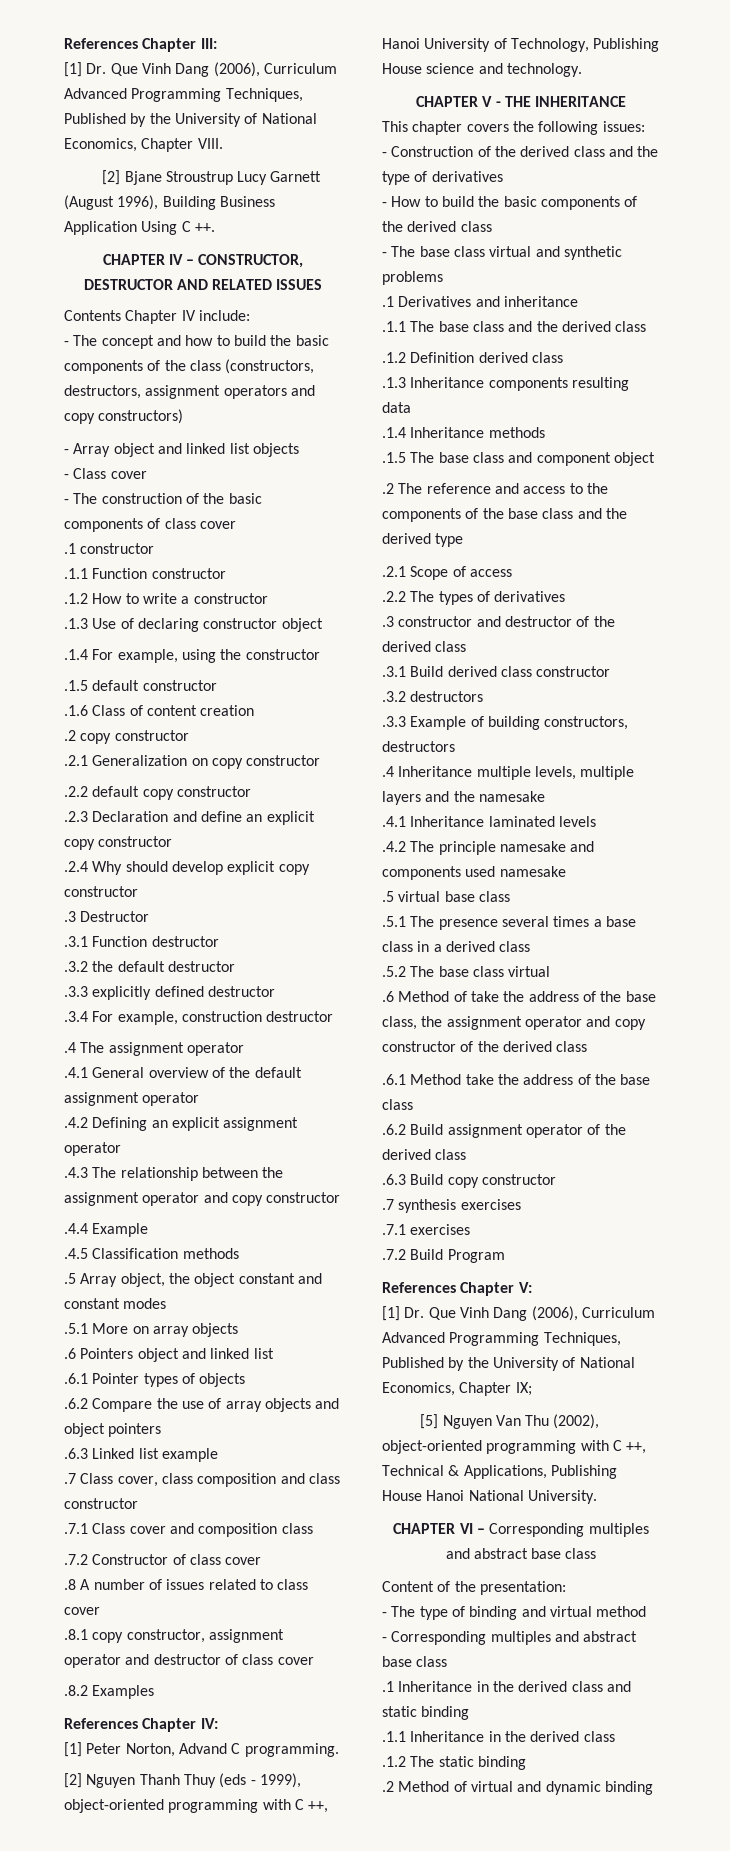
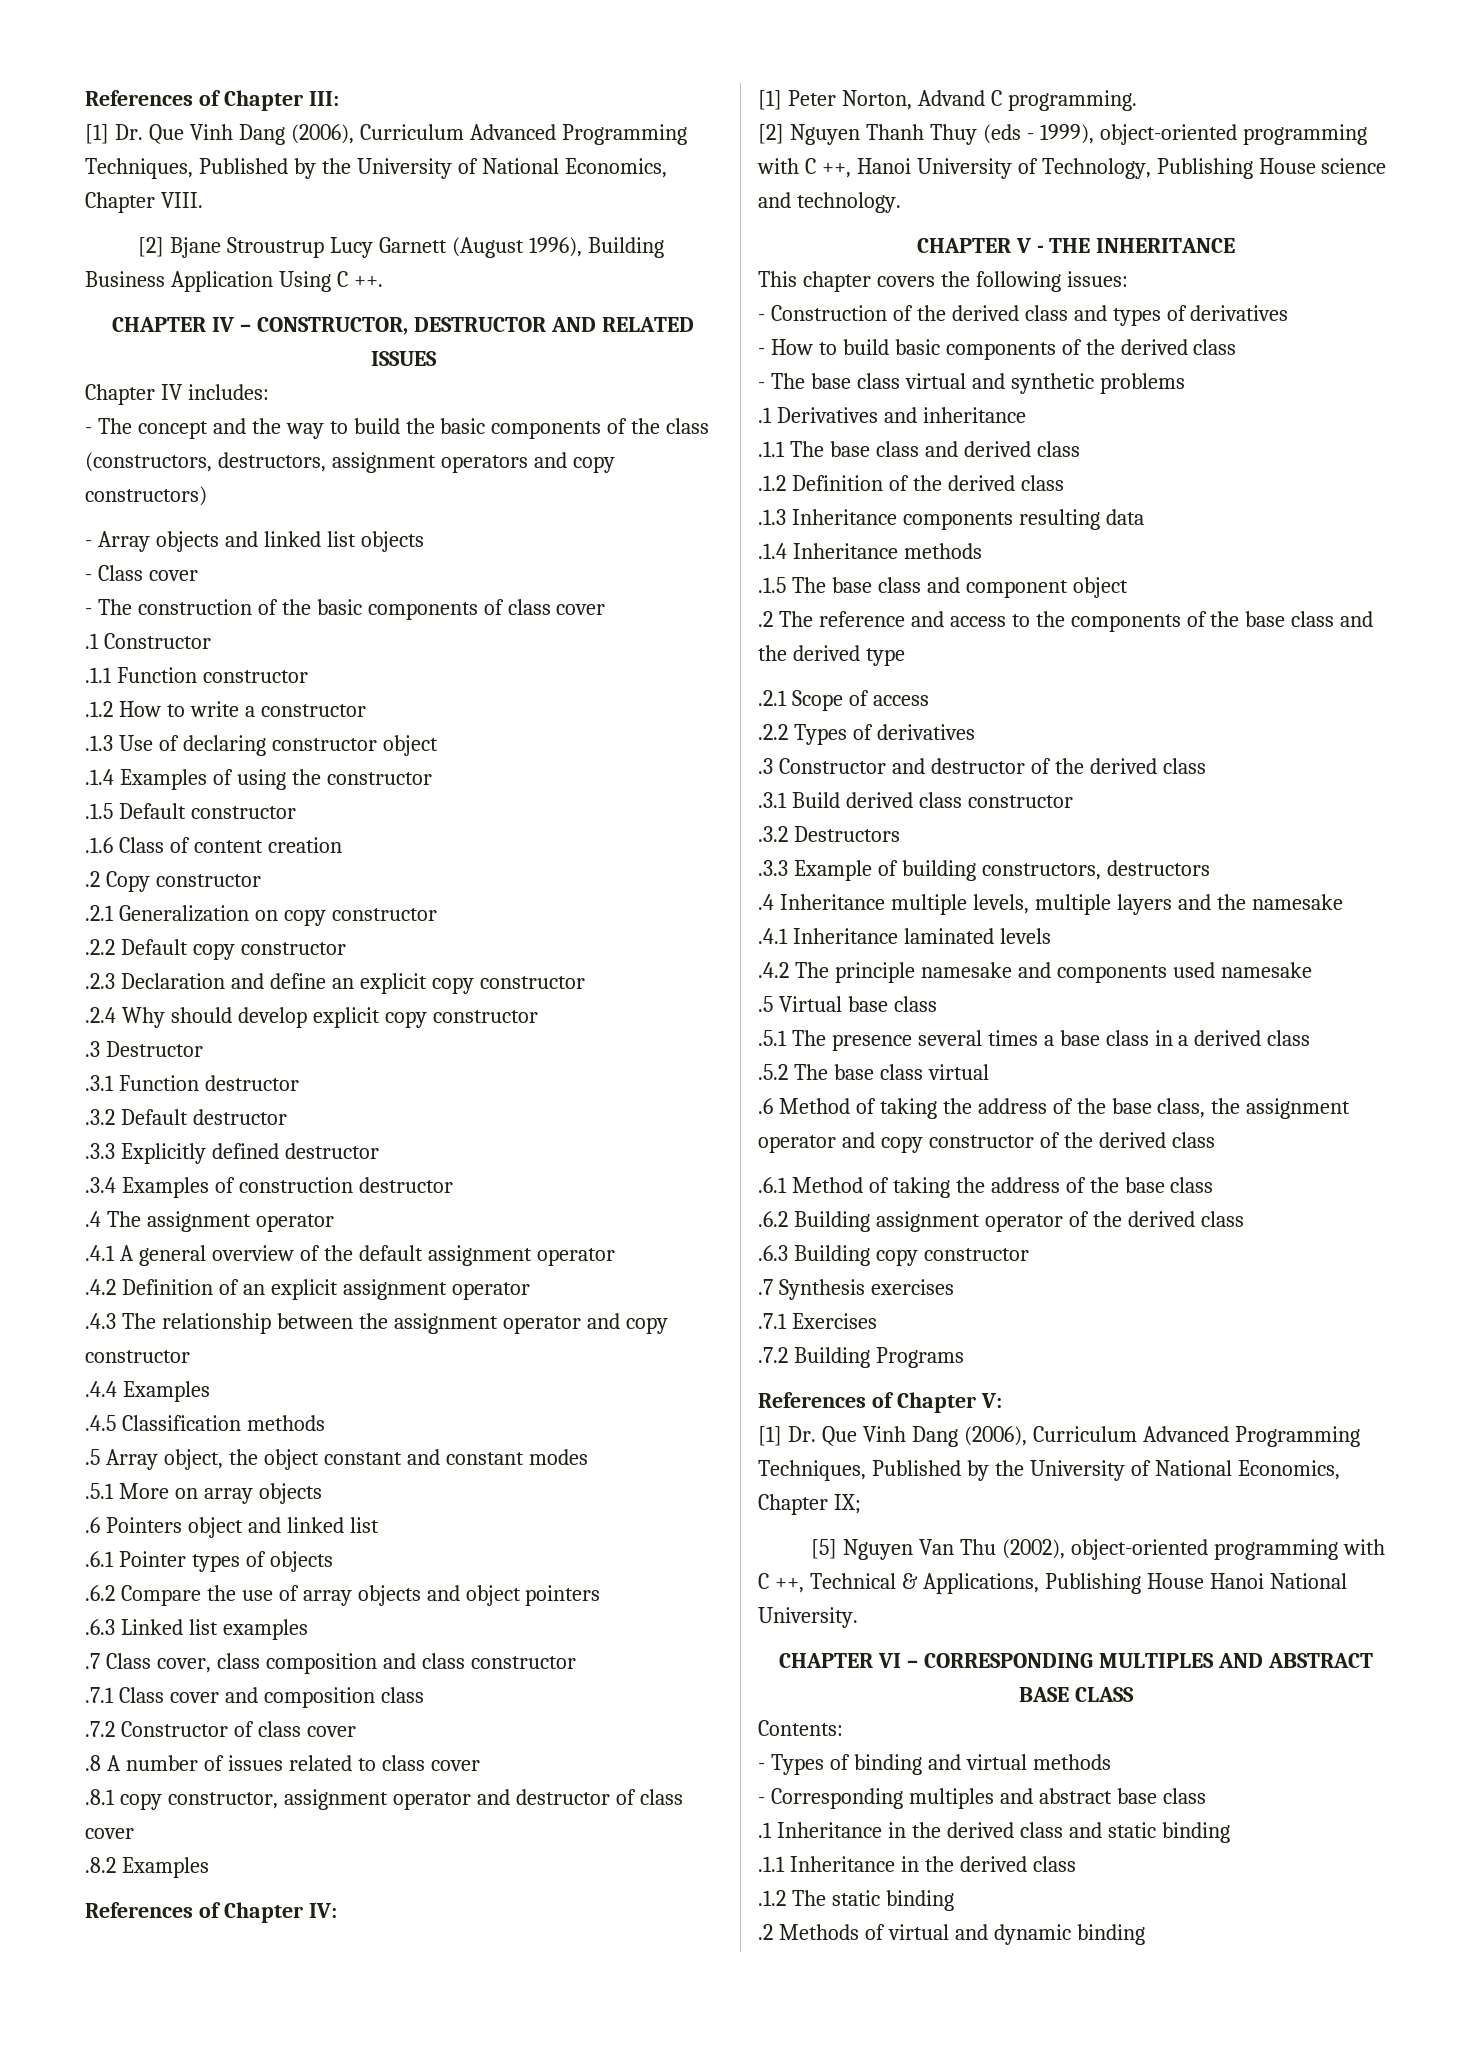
[64,38,138,49] References -> [85,90,221,106] References of
[64,310,121,321] Contents -> (437, 358) none
[198,310,250,321] include: -> [187,384,269,400] includes:
[185,335,214,346] how -> [251,418,324,439] the way
[113,443,155,457] object -> [155,531,219,552] objects
[80,543,155,554] constructor -> [103,633,211,649] Constructor
[92,649,178,663] For example, -> [119,769,233,790] Examples of
[92,680,140,691] default -> [118,803,186,819] Default
[80,733,112,744] copy -> [105,871,150,892] Copy
[92,786,140,797] default -> [120,939,188,955] Default
[92,961,165,972] the default -> [120,1109,188,1125] Default
[92,986,152,1000] explicitly -> [120,1143,206,1164] Explicitly
[92,1011,178,1025] For example, -> [121,1177,235,1198] Examples of
[92,1067,145,1078] General -> [119,1245,206,1266] A general
[92,1117,148,1131] Defining -> [121,1279,239,1295] Definition of
[92,1223,149,1237] Example -> [122,1381,210,1402] Examples
[161,1448,218,1462] example -> [222,1619,308,1640] examples
(138, 1723) none -> [198,1902,221,1918] of
[637,146,659,157] [382,171,410,185] the type -> [1112,308,1161,326] types
[478,196,500,207] the -> (889, 347) none
[536,321,558,332] the -> (958, 449) none
(475, 357) none -> [888,475,942,491] of the
[410,591,473,605] The types -> [793,724,847,745] Types
[398,616,473,627] constructor -> [778,758,886,774] Constructor
[410,691,484,702] destructors -> [793,826,900,842] Destructors
[398,891,441,902] virtual -> [778,996,842,1012] Virtual
[470,991,499,1002] take -> [879,1098,937,1119] taking
[465,1074,494,1085] take -> [868,1177,950,1198] of taking
[410,1124,444,1135] Build -> [793,1211,870,1232] Building
[410,1174,444,1185] Build -> [793,1245,870,1266] Building
[398,1199,457,1213] synthesis -> [778,1279,865,1300] Synthesis
[410,1224,471,1235] [382,1249,505,1263] [382,1282,456,1293] exercises // .7.2 Build Program // References -> [791,1313,877,1329] [758,1347,964,1368] [758,1392,894,1408] Exercises // .7.2 Building Programs // References of
[489,1523,649,1537] [445,1548,597,1559] [382,1581,566,1595] [382,1606,448,1620] Corresponding multiples and abstract base class // Content of the presentation: // - The type -> [924,1653,1373,1668] [1019,1687,1134,1702] [758,1720,843,1736] [758,1754,824,1775] CORRESPONDING MULTIPLES AND ABSTRACT BASE CLASS // Contents: // - Types
[596,1606,647,1617] method -> [1032,1754,1111,1770] methods
[398,1781,450,1792] Method -> [778,1924,859,1940] Methods

